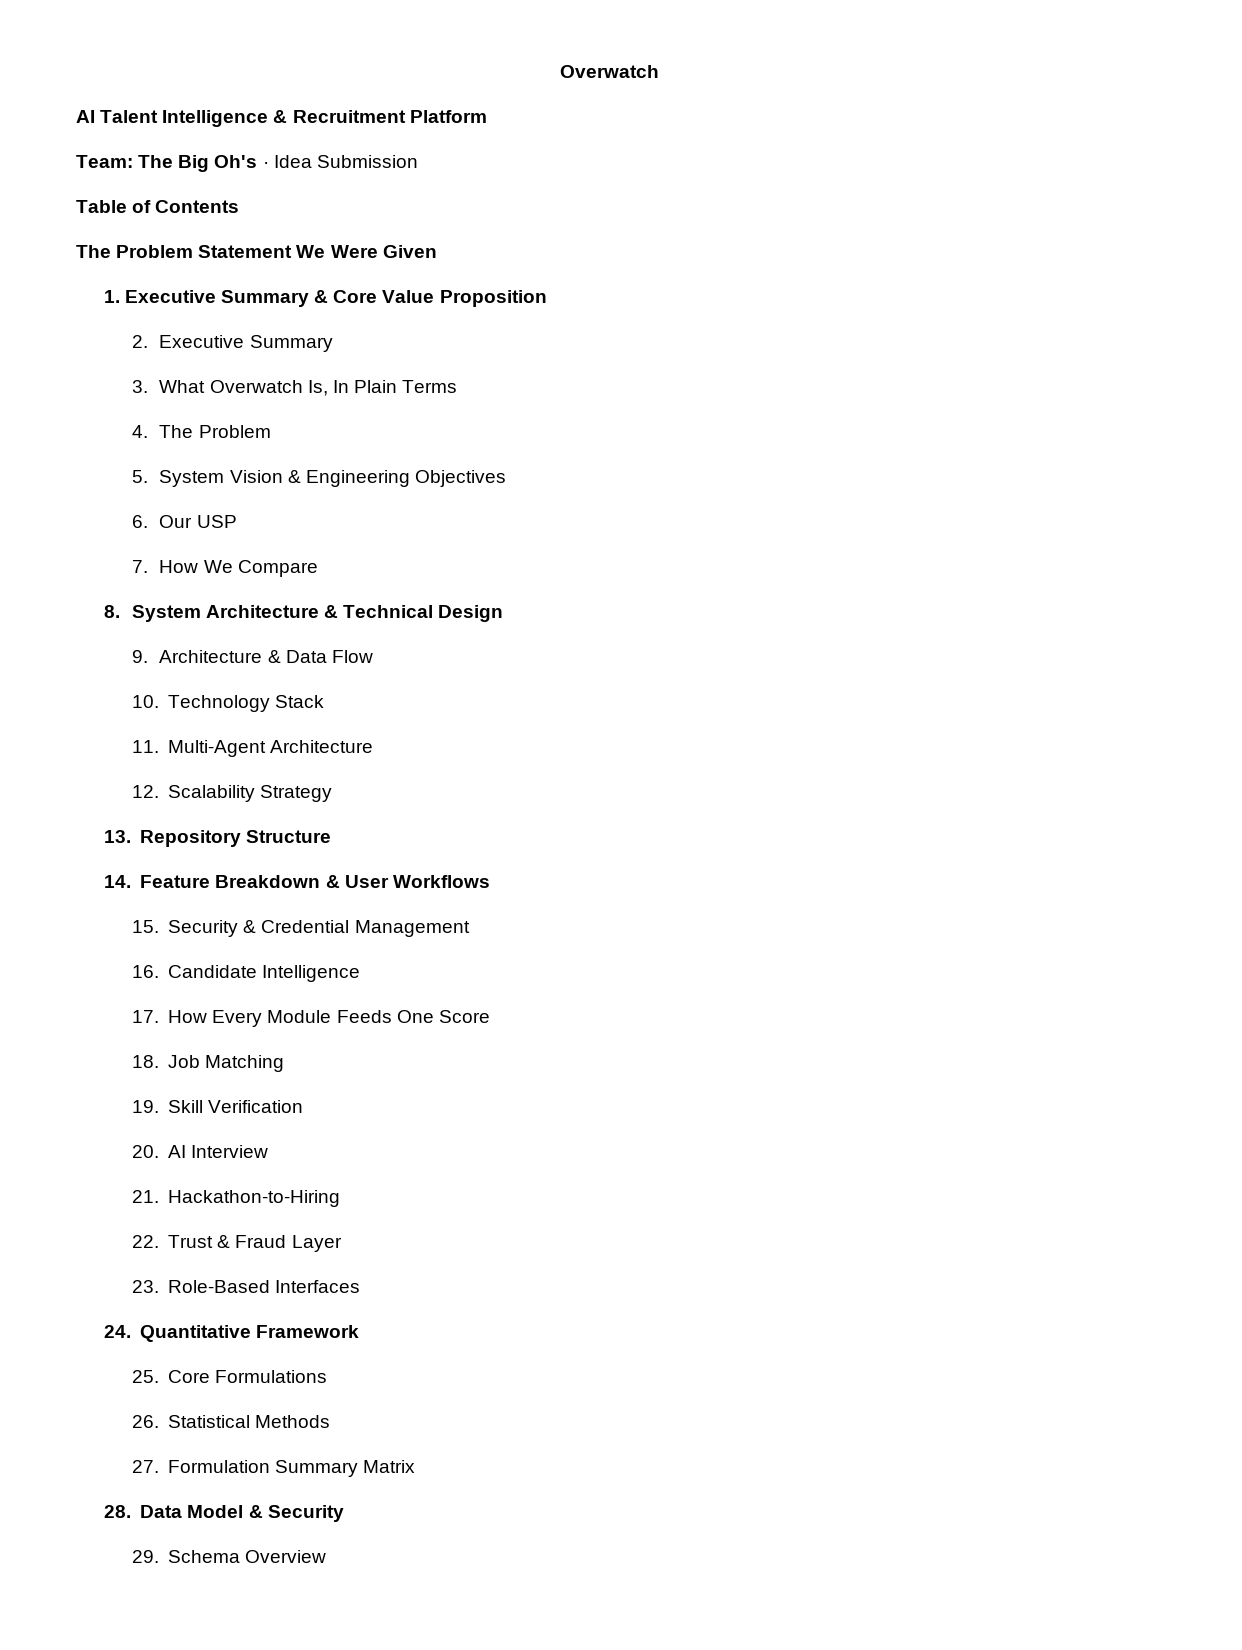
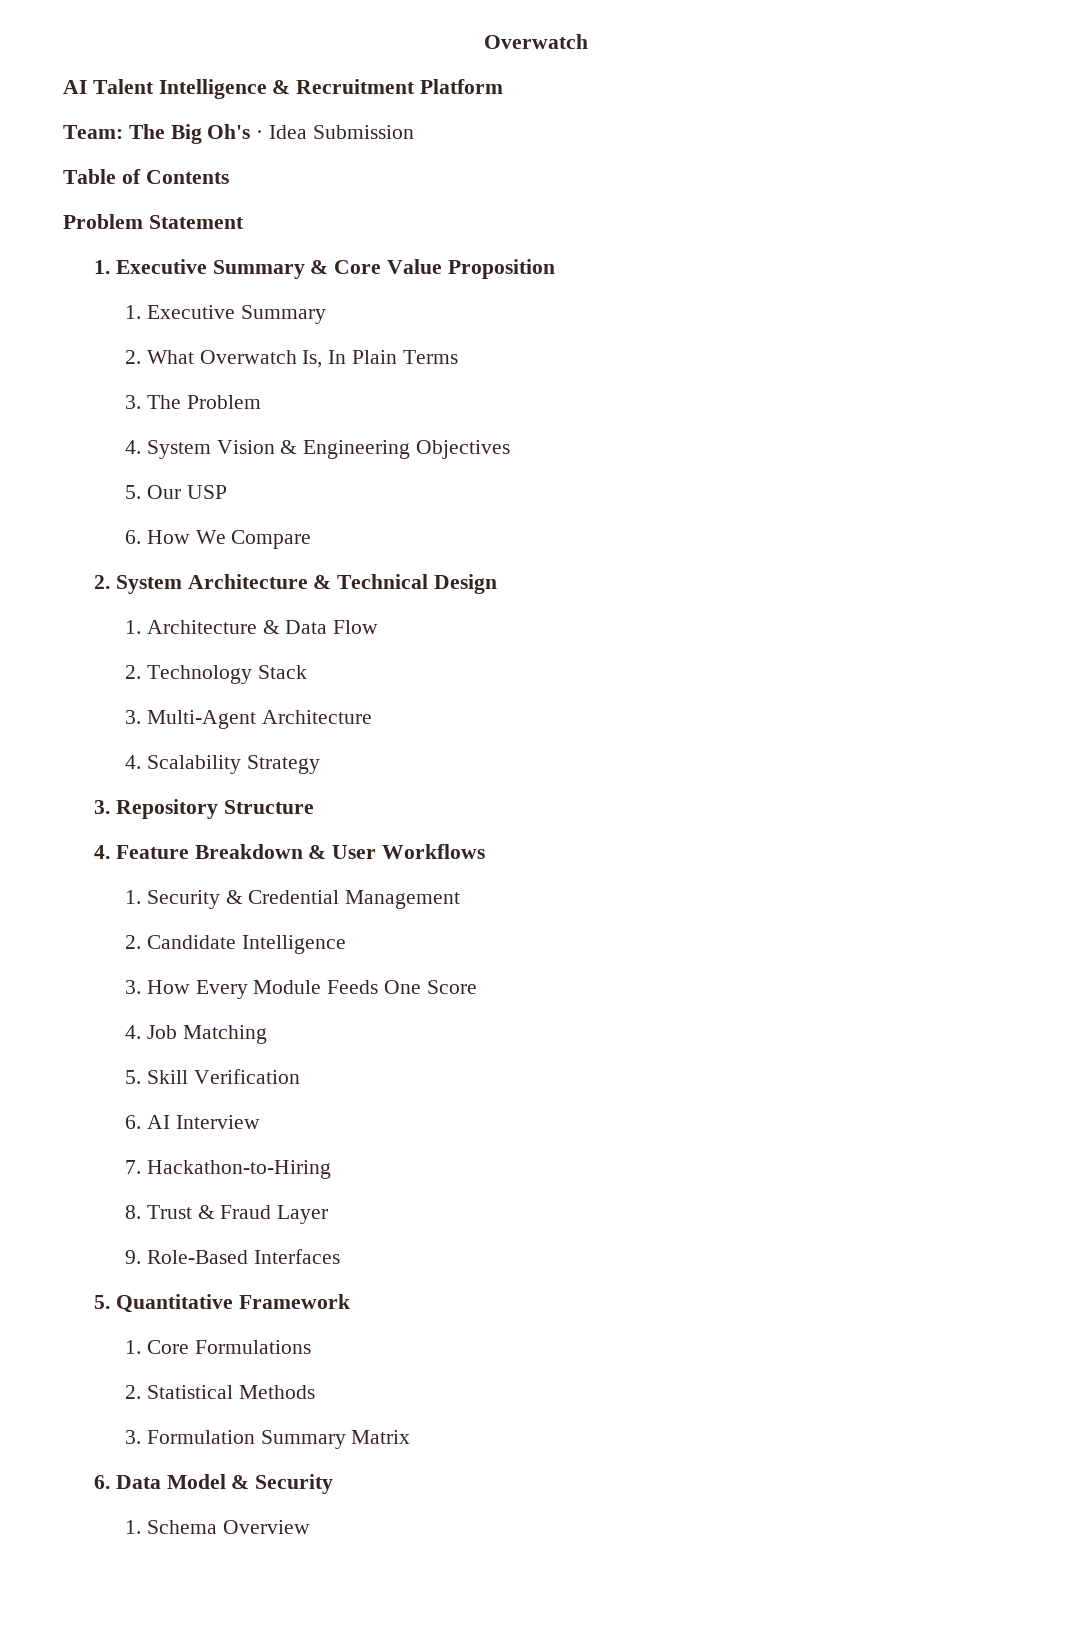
[76,245,111,258] The -> (229, 177) none
[296,245,437,258] We Were Given -> (244, 222) none
[131,335,148,348] 2. -> [124,305,141,319] 1.
[131,380,148,393] 3. -> [124,350,141,364] 2.
[131,425,148,438] 4. -> [124,395,141,409] 3.
[131,470,148,483] 5. -> [124,440,141,454] 4.
[131,515,148,528] 6. -> [124,485,141,499] 5.
[131,560,148,573] 7. -> [124,530,141,544] 6.
[103,605,120,618] 8. -> [93,575,110,589] 2.
[131,650,148,663] 9. -> [124,620,141,634] 1.
[131,695,159,708] 10. -> [124,665,141,679] 2.
[131,740,159,753] 11. -> [124,710,141,724] 3.
[131,785,159,798] 12. -> [124,755,141,769] 4.
[103,830,131,843] 13. -> [93,800,110,814] 3.
[103,875,131,888] 14. -> [93,845,110,859] 4.
[131,920,159,933] 15. -> [124,890,141,904] 1.
[131,965,159,978] 16. -> [124,935,141,949] 2.
[131,1010,159,1023] 17. -> [124,980,141,994] 3.
[131,1055,159,1068] 18. -> [124,1025,141,1039] 4.
[131,1100,159,1113] 19. -> [124,1070,141,1084] 5.
[131,1145,159,1158] 20. -> [124,1115,141,1129] 6.
[131,1190,159,1203] 21. -> [124,1160,141,1174] 7.
[131,1235,159,1248] 22. -> [124,1205,141,1219] 8.
[131,1280,159,1293] 23. -> [124,1250,141,1264] 9.
[103,1325,131,1338] 24. -> [93,1295,110,1309] 5.
[131,1370,159,1383] 25. -> [124,1340,141,1354] 1.
[131,1415,159,1428] 26. -> [124,1385,141,1399] 2.
[131,1460,159,1473] 27. -> [124,1430,141,1444] 3.
[103,1505,131,1518] 28. -> [93,1475,110,1489] 6.
[131,1550,159,1563] 29. -> [124,1520,141,1534] 1.

